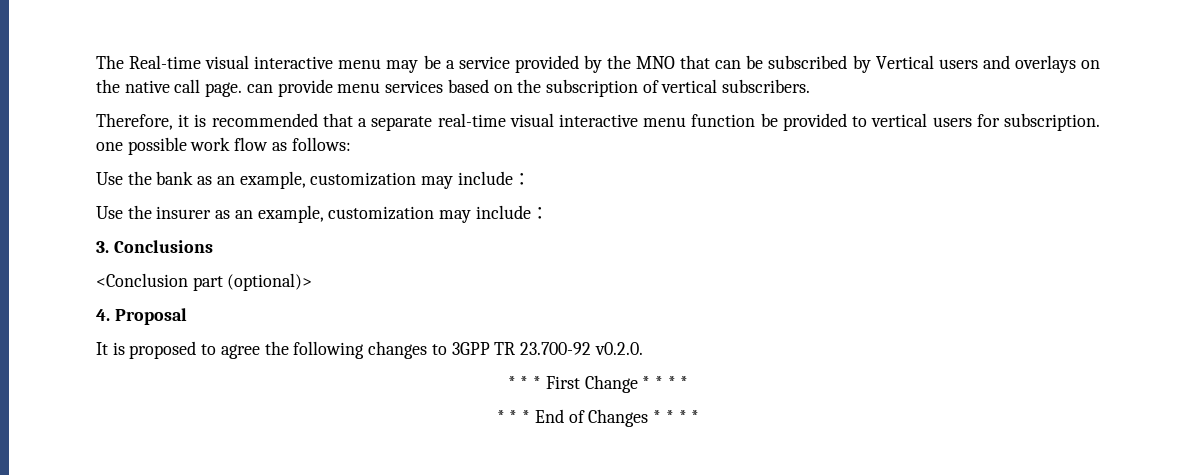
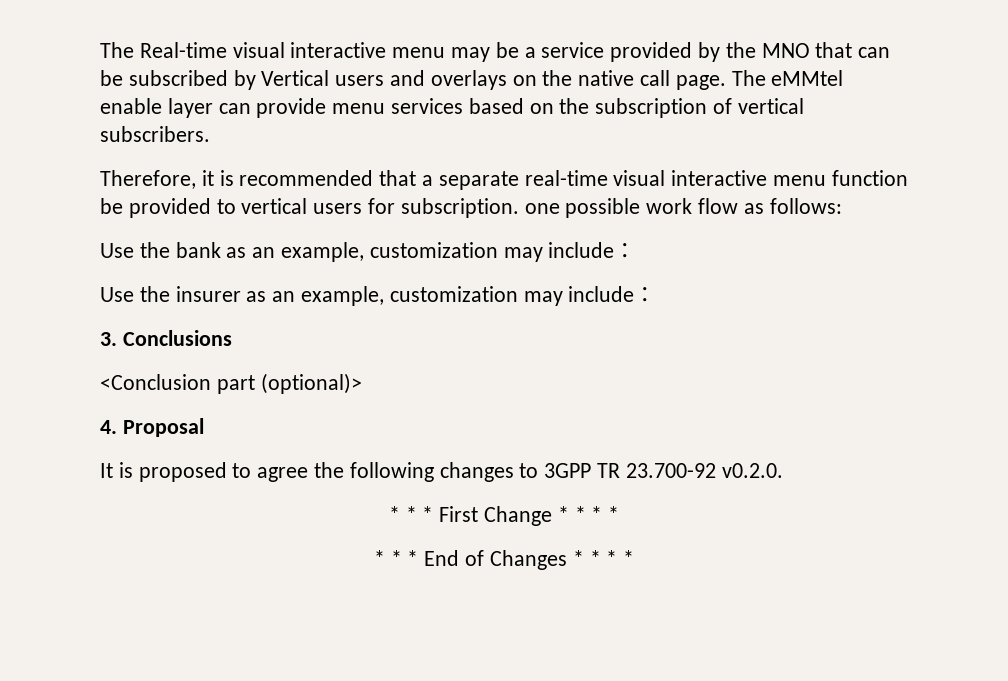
(243, 89) none -> [731,70,844,86] [100,98,213,118] The eMMtel enable layer

